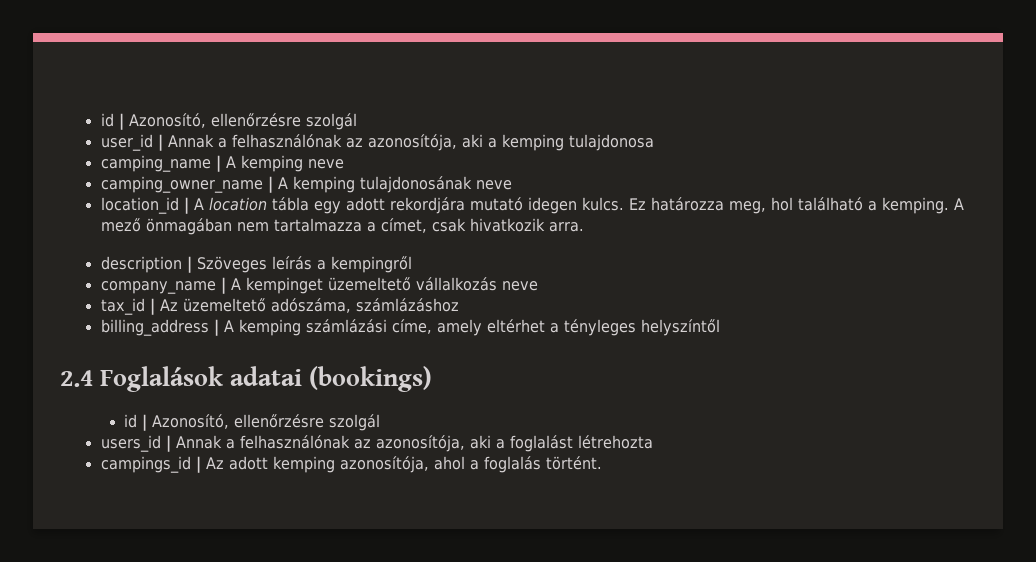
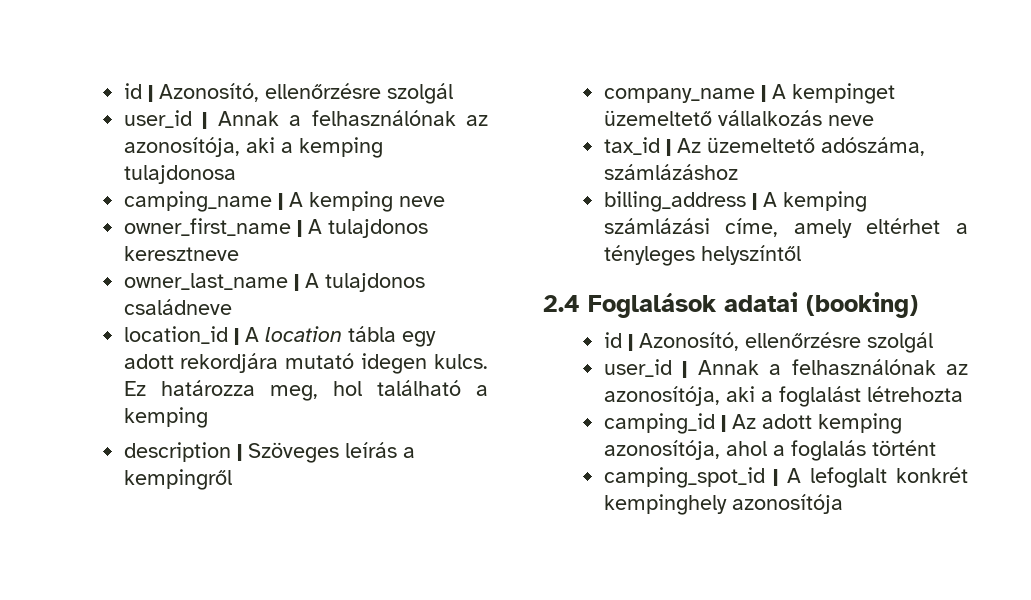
[100,176,512,193] camping_owner_name | A kemping tulajdonosának neve -> [123,218,428,238] [123,246,239,261] [123,273,425,292] [123,299,232,315] owner_first_name | A tulajdonos keresztneve // owner_last_name | A tulajdonos családneve
[881,197,964,214] [100,218,584,235] kemping. A mező önmagában nem tartalmazza a címet, csak hivatkozik arra. -> [123,407,208,428] kemping
[309,366,432,392] [124,414,381,431] [100,435,161,452] (bookings) // id | Azonosító, ellenőrzésre szolgál // users_id -> [806,292,918,318] [603,332,933,353] [603,359,672,377] (booking) // id | Azonosító, ellenőrzésre szolgál // user_id
[100,456,191,473] campings_id -> [603,413,715,434] camping_id
[545,456,602,470] történt. -> [871,440,936,456] [603,467,968,488] [603,494,843,515] történt // camping_spot_id | A lefoglalt konkrét kempinghely azonosítója

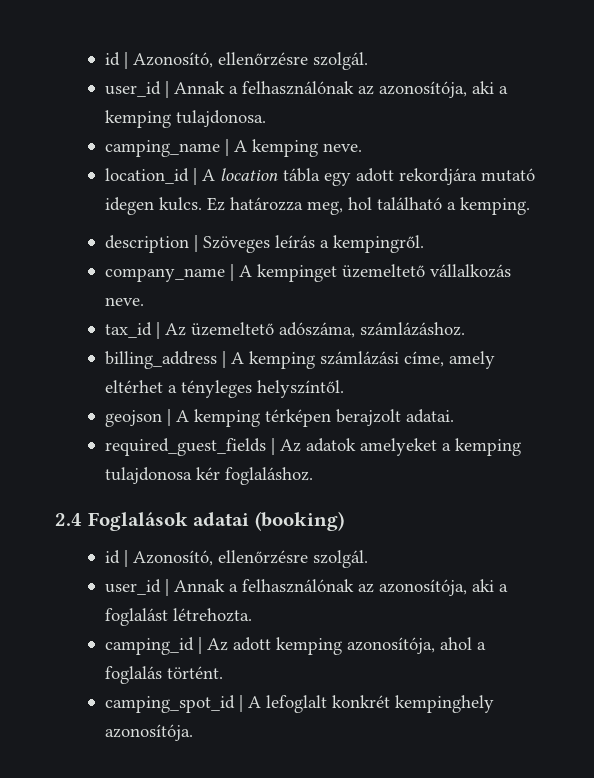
[123,83,453,104] id | Azonosító, ellenőrzésre szolgál -> [104,52,368,70] id | Azonosító, ellenőrzésre szolgál.
[123,165,236,184] tulajdonosa -> [175,110,266,127] tulajdonosa.
[398,196,445,207] [123,218,428,238] [123,246,239,261] [123,273,425,292] [123,299,232,315] neve // owner_first_name | A tulajdonos keresztneve // owner_last_name | A tulajdonos családneve -> [322,143,362,152] neve.
[123,407,208,428] kemping -> [459,197,530,215] kemping.
[123,469,232,490] kempingről -> [332,235,424,253] kempingről.
[827,115,874,126] neve -> [104,297,144,306] neve.
[603,164,738,180] számlázáshoz -> [359,322,465,336] számlázáshoz.
[700,245,801,265] helyszíntől -> [256,380,344,398] [104,409,454,427] [104,438,521,456] [104,467,313,485] helyszíntől. // geojson | A kemping térképen berajzolt adatai. // required_guest_fields | Az adatok amelyeket a kemping tulajdonosa kér foglaláshoz.
[866,332,933,353] szolgál -> [312,550,368,568] szolgál.
[866,386,963,402] létrehozta -> [172,608,252,622] létrehozta.
[871,440,936,456] történt -> [166,666,223,679] történt.
[731,494,843,514] azonosítója -> [104,724,193,741] azonosítója.

